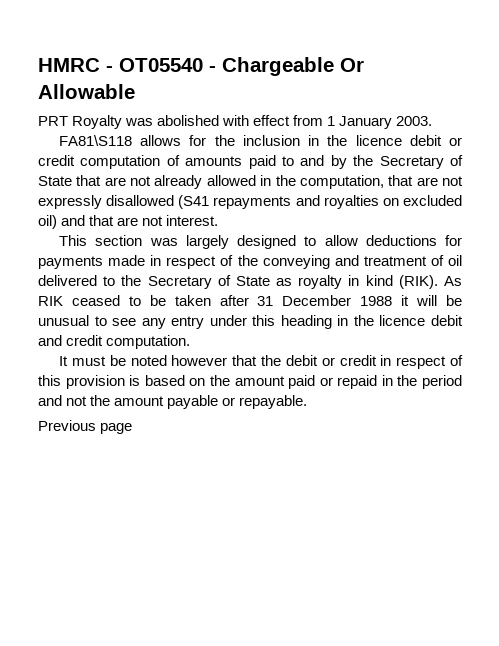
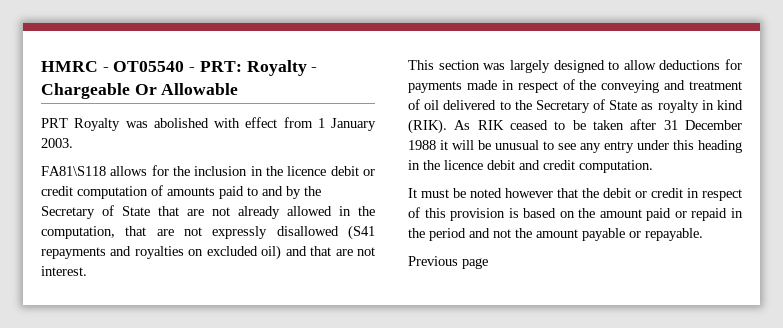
(216, 69) none -> [199,60,318,76] PRT: Royalty -

